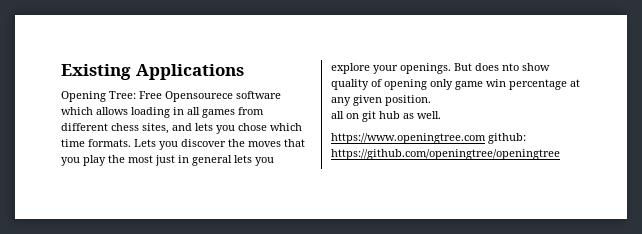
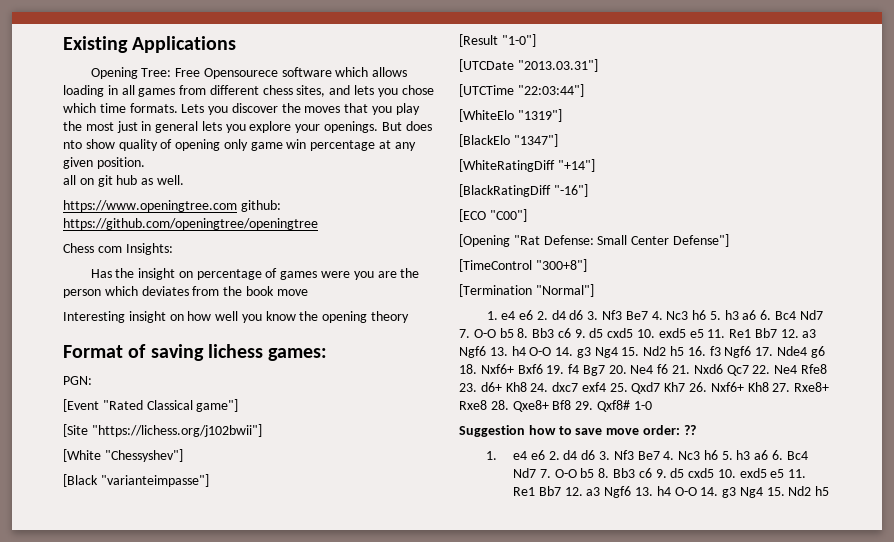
(560, 154) none -> [63,243,173,255] [90,268,420,280] [63,286,308,298] [63,311,410,323] [63,344,328,361] [63,376,92,385] [63,399,239,412] [63,424,262,437] [63,449,183,462] [63,474,209,487] [459,34,536,47] [459,59,598,72] [459,84,584,97] [459,109,562,122] [459,134,558,147] [459,159,595,172] [459,184,588,197] [459,209,527,222] [459,234,729,247] [459,259,587,272] [459,284,594,297] [486,310,823,320] [459,328,817,338] [459,346,825,358] [459,364,827,376] [459,382,830,394] [459,400,652,412] [459,425,696,437] [486,450,808,460] [513,468,807,478] [513,486,830,498] // Chess com Insights: // Has the insight on percentage of games were you are the person which deviates from the book move // Interesting insight on how well you know the opening theory // Format of saving lichess games: // PGN: // [Event "Rated Classical game"] // [Site "https://lichess.org/j102bwii"] // [White "Chessyshev"] // [Black "varianteimpasse"] // [Result "1-0"] // [UTCDate "2013.03.31"] // [UTCTime "22:03:44"] // [WhiteElo "1319"] // [BlackElo "1347"] // [WhiteRatingDiff "+14"] // [BlackRatingDiff "-16"] // [ECO "C00"] // [Opening "Rat Defense: Small Center Defense"] // [TimeControl "300+8"] // [Termination "Normal"] // 1. e4 e6 2. d4 d6 3. Nf3 Be7 4. Nc3 h6 5. h3 a6 6. Bc4 Nd7 7. O-O b5 8. Bb3 c6 9. d5 cxd5 10. exd5 e5 11. Re1 Bb7 12. a3 Ngf6 13. h4 O-O 14. g3 Ng4 15. Nd2 h5 16. f3 Ngf6 17. Nde4 g6 18. Nxf6+ Bxf6 19. f4 Bg7 20. Ne4 f6 21. Nxd6 Qc7 22. Ne4 Rfe8 23. d6+ Kh8 24. dxc7 exf4 25. Qxd7 Kh7 26. Nxf6+ Kh8 27. Rxe8+ Rxe8 28. Qxe8+ Bf8 29. Qxf8# 1-0 // Suggestion how to save move order: ?? // 1. e4 e6 2. d4 d6 3. Nf3 Be7 4. Nc3 h6 5. h3 a6 6. Bc4 Nd7 7. O-O b5 8. Bb3 c6 9. d5 cxd5 10. exd5 e5 11. Re1 Bb7 12. a3 Ngf6 13. h4 O-O 14. g3 Ng4 15. Nd2 h5

